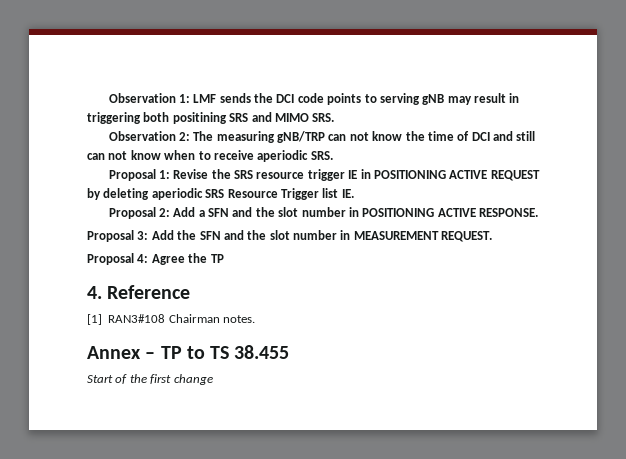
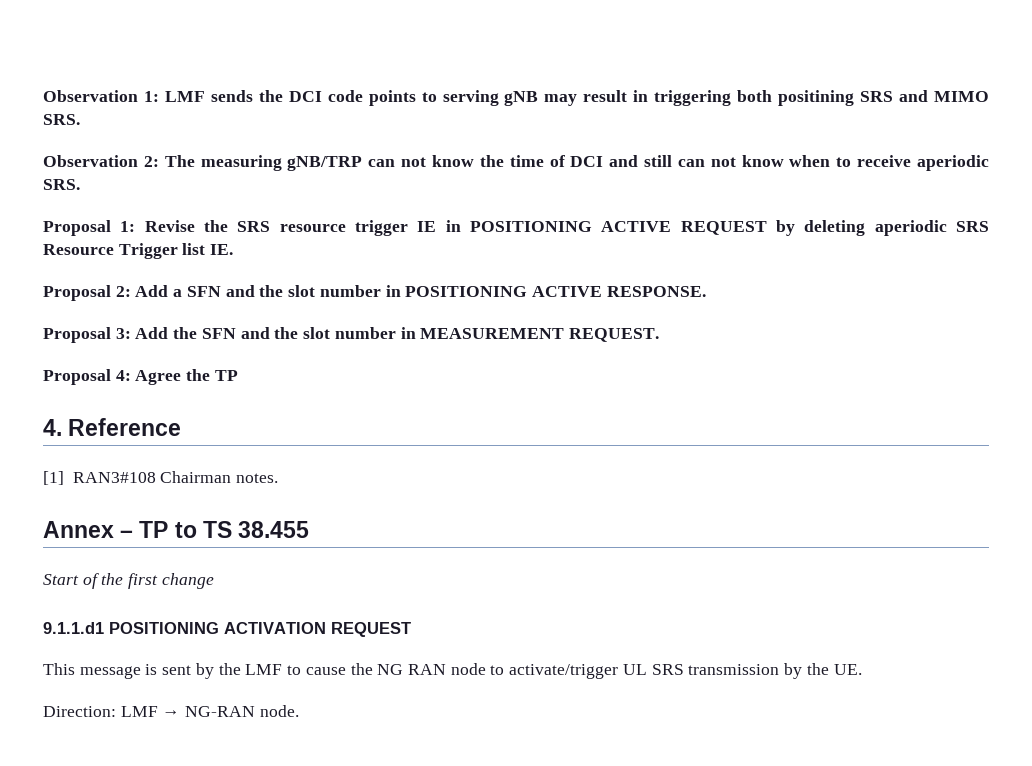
(213, 379) none -> [43,622,411,637] [43,663,862,679] [43,705,299,717] // 9.1.1.d1 POSITIONING ACTIVATION REQUEST // This message is sent by the LMF to cause the NG RAN node to activate/trigger UL SRS transmission by the UE. // Direction: LMF → NG-RAN node.

